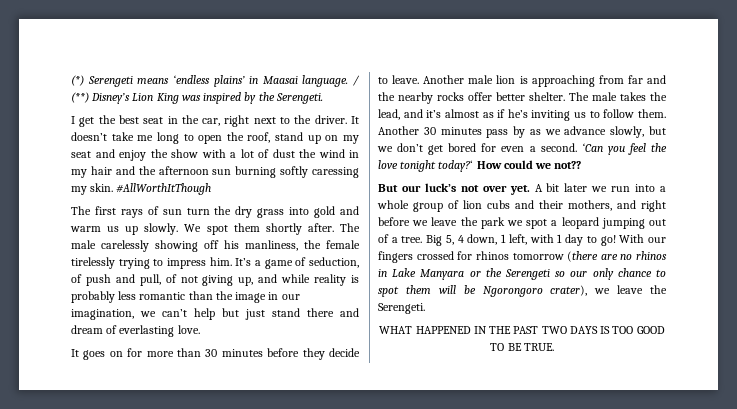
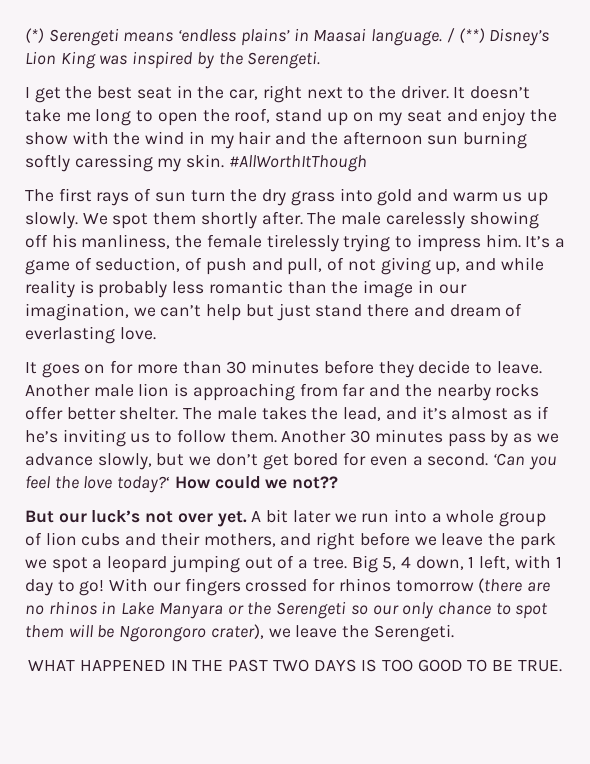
[230,149,295,158] a lot of dust -> (109, 138) none
[400,160,437,172] tonight -> (113, 482) none

